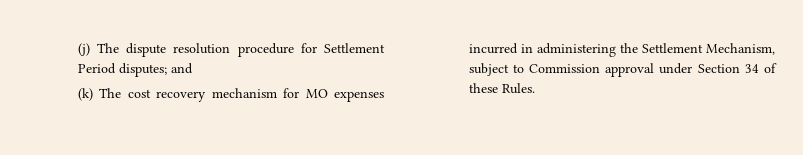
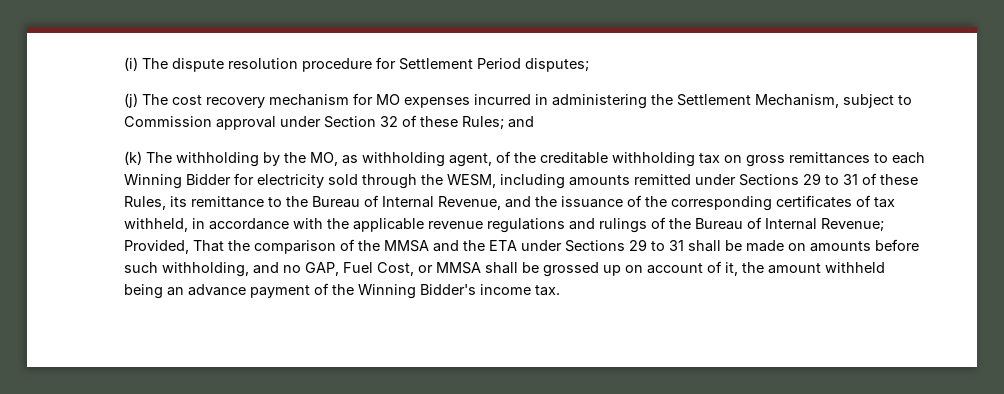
[77,43,90,56] (j) -> [123,57,138,71] (i)
[170,63,193,74] [77,88,93,101] and // (k) -> [123,93,138,108] // (j)
[744,63,777,73] [468,83,535,94] 34 of these Rules. -> [379,115,534,130] [123,151,925,167] [123,173,918,189] [123,195,895,211] [123,217,884,233] [123,239,919,254] [123,261,885,277] [123,283,560,299] 32 of these Rules; and // (k) The withholding by the MO, as withholding agent, of the creditable withholding tax on gross remittances to each Winning Bidder for electricity sold through the WESM, including amounts remitted under Sections 29 to 31 of these Rules, its remittance to the Bureau of Internal Revenue, and the issuance of the corresponding certificates of tax withheld, in accordance with the applicable revenue regulations and rulings of the Bureau of Internal Revenue; Provided, That the comparison of the MMSA and the ETA under Sections 29 to 31 shall be made on amounts before such withholding, and no GAP, Fuel Cost, or MMSA shall be grossed up on account of it, the amount withheld being an advance payment of the Winning Bidder's income tax.

